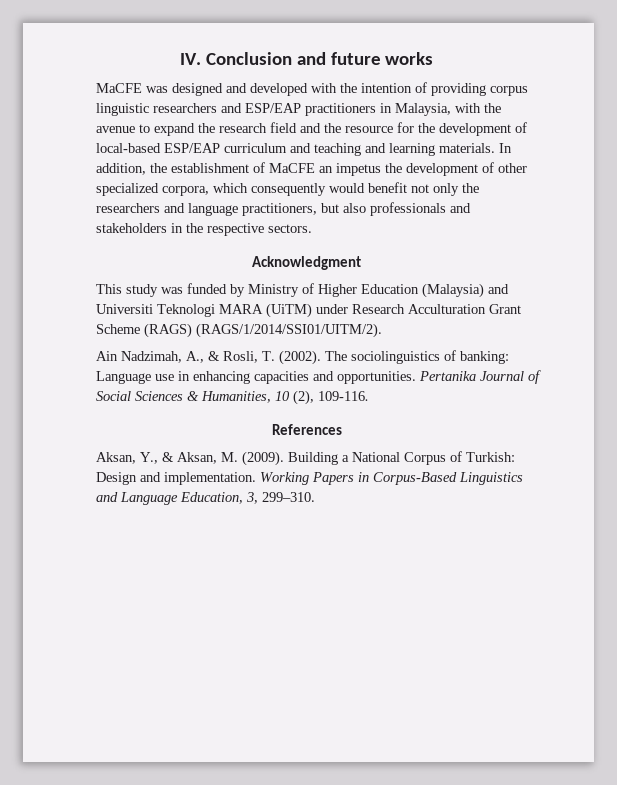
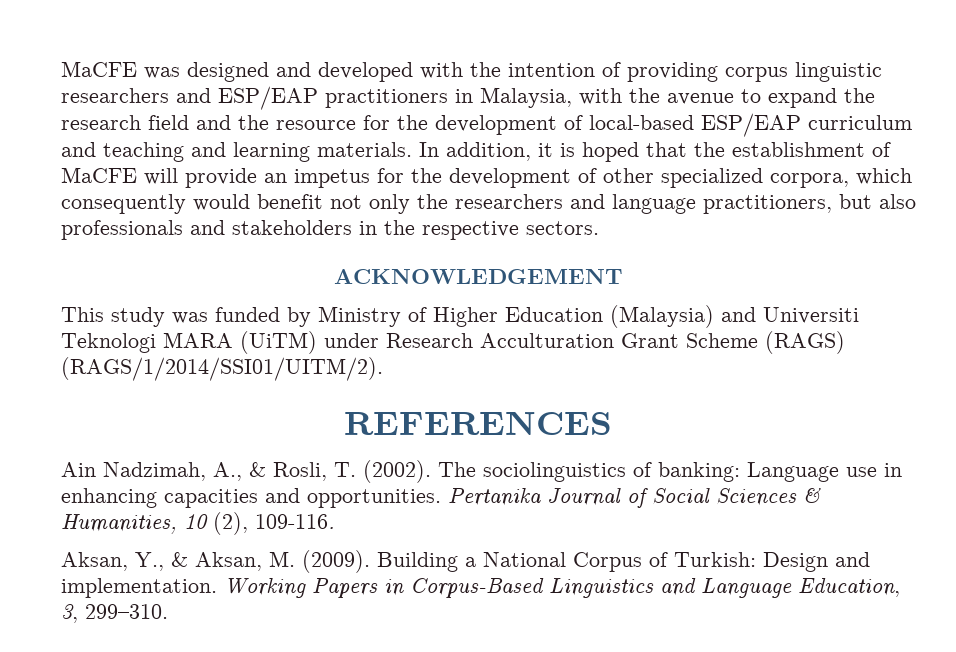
[179,52,434,65] IV. Conclusion and future works // -> (60, 69) none
(146, 169) none -> [537,142,687,162] it is hoped that
(315, 168) none -> [143,168,257,188] will provide
(381, 169) none -> [376,168,404,183] for
[252,256,361,270] Acknowledgment -> [333,269,623,284] ACKNOWLEDGEMENT
(382, 330) none -> [344,412,612,435] // REFERENCES
[271,424,342,435] // References -> (335, 521) none

